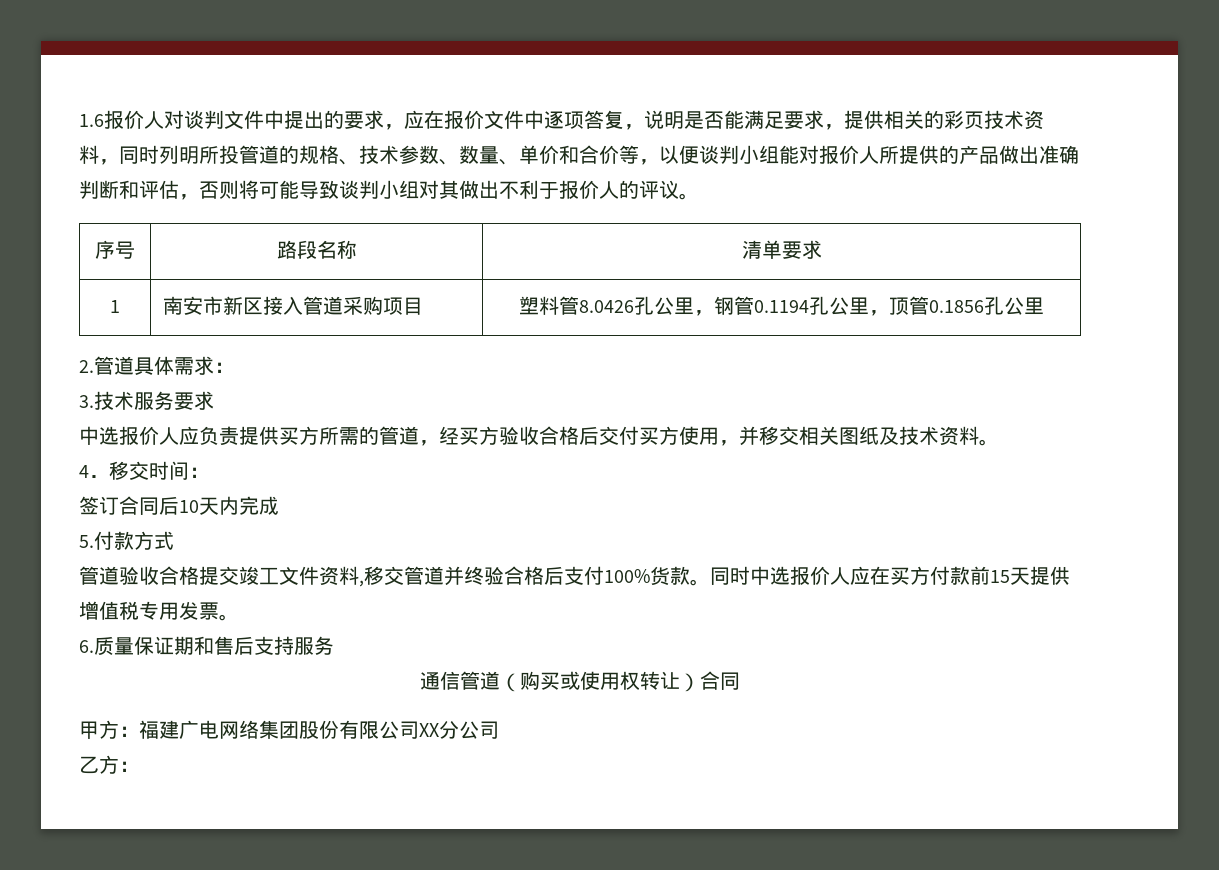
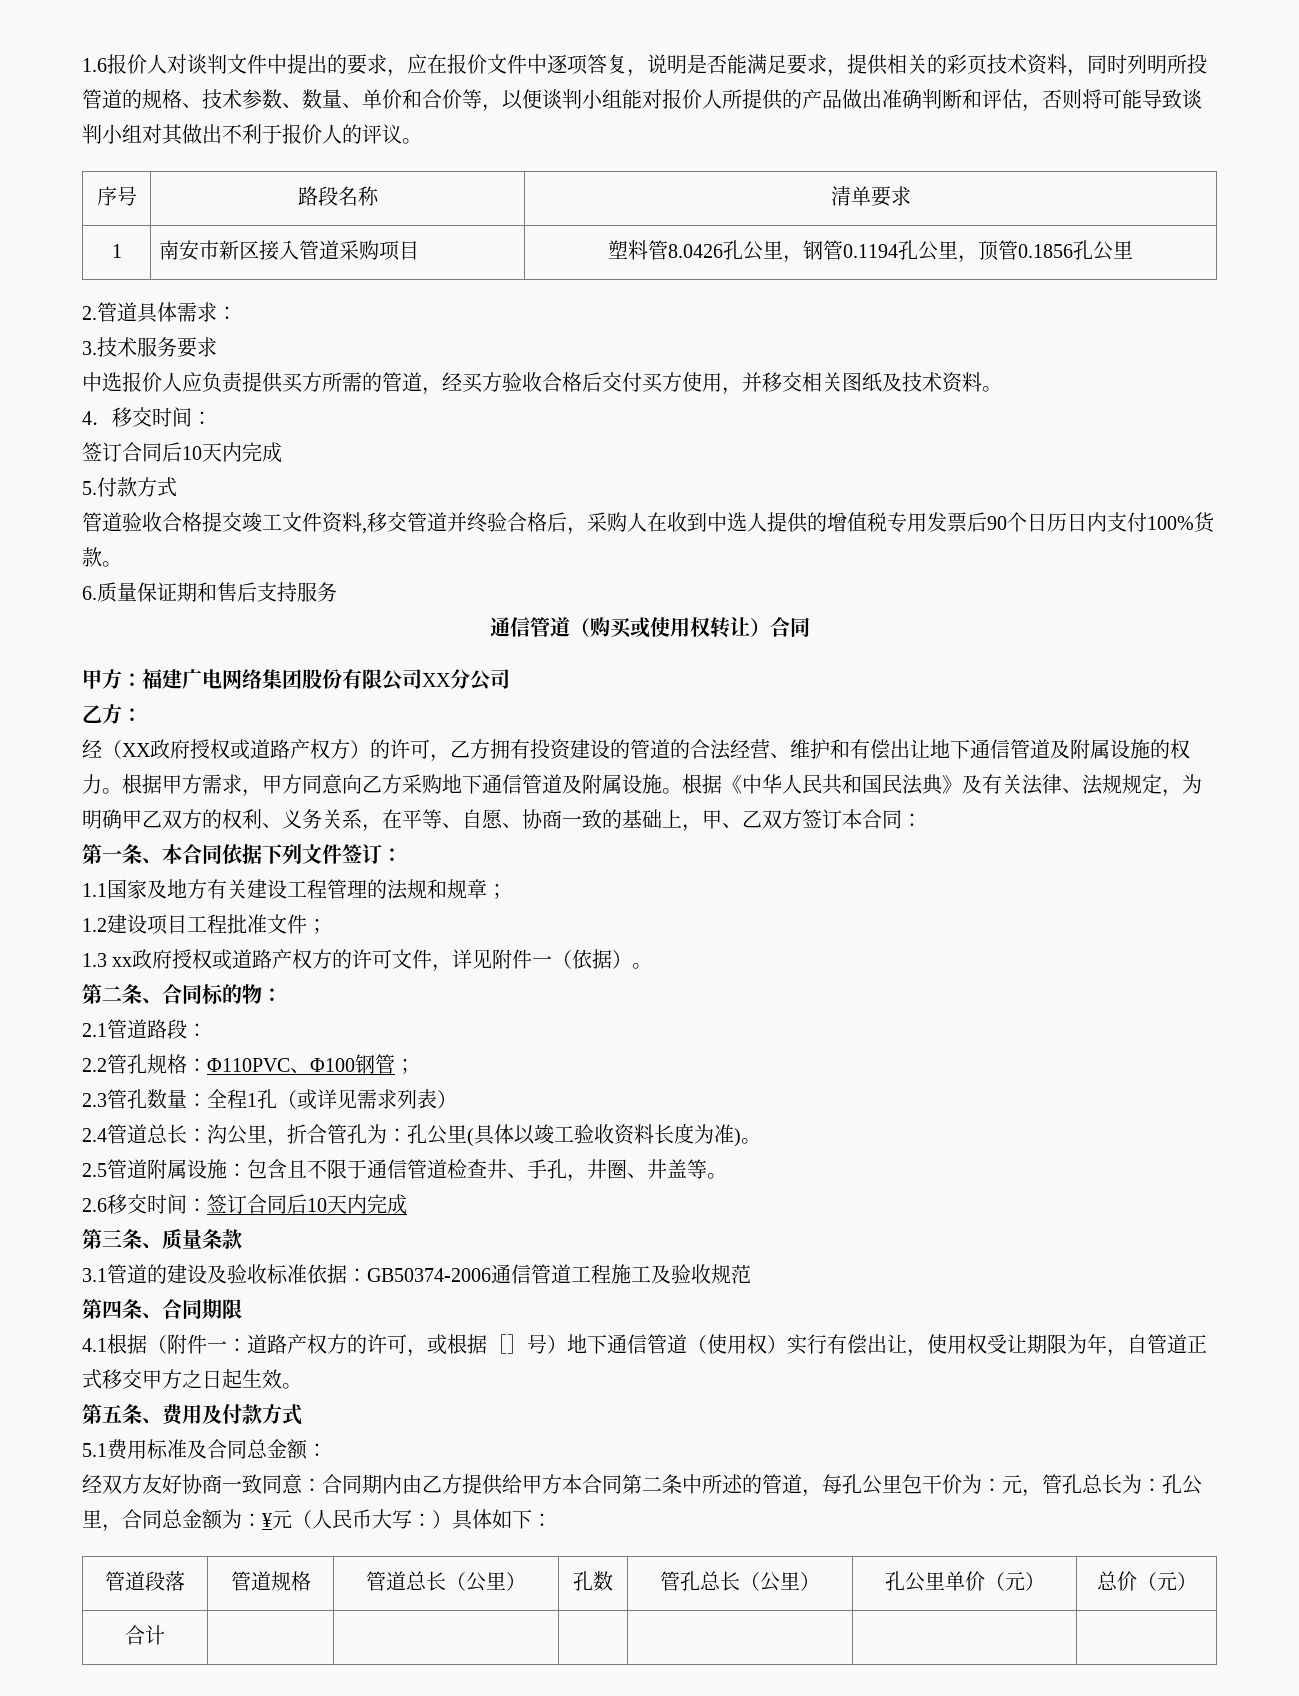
[564,566,1070,586] [79,601,219,620] 支付100%货款。同时中选报价人应在买方付款前15天提供增值税专用发票 -> [567,512,1216,535] [82,547,102,567] ，采购人在收到中选人提供的增值税专用发票后90个日历日内支付100%货款
(139, 766) none -> [82,739,1190,762] [82,774,1202,797] [82,809,922,832] [82,844,402,865] [82,879,507,900] [82,914,327,935] [82,949,653,972] [82,984,282,1005] [82,1019,207,1039] [82,1054,415,1074] [82,1089,457,1110] [82,1123,761,1147] [82,1159,727,1182] [82,1194,407,1215] [82,1229,242,1249] [82,1264,751,1284] [82,1299,242,1319] [82,1334,1207,1357] [82,1369,302,1389] [82,1403,302,1425] [82,1439,327,1460] [82,1474,1202,1497] [82,1509,552,1532] [105,1571,185,1591] [230,1571,311,1591] [366,1571,526,1592] [573,1571,613,1591] [660,1571,820,1592] [884,1571,1045,1592] [1096,1571,1197,1591] [125,1625,165,1645] // 经（XX政府授权或道路产权方）的许可，乙方拥有投资建设的管道的合法经营、维护和有偿出让地下通信管道及附属设施的权力。根据甲方需求，甲方同意向乙方采购地下通信管道及附属设施。根据《中华人民共和国民法典》及有关法律、法规规定，为明确甲乙双方的权利、义务关系，在平等、自愿、协商一致的基础上，甲、乙双方签订本合同： // 第一条、本合同依据下列文件签订： // 1.1国家及地方有关建设工程管理的法规和规章； // 1.2建设项目工程批准文件； // 1.3 xx政府授权或道路产权方的许可文件，详见附件一（依据）。 // 第二条、合同标的物： // 2.1管道路段： // 2.2管孔规格：Φ110PVC、Φ100钢管； // 2.3管孔数量：全程1孔（或详见需求列表） // 2.4管道总长：沟公里，折合管孔为：孔公里(具体以竣工验收资料长度为准)。 // 2.5管道附属设施：包含且不限于通信管道检查井、手孔，井圈、井盖等。 // 2.6移交时间：签订合同后10天内完成 // 第三条、质量条款 // 3.1管道的建设及验收标准依据：GB50374-2006通信管道工程施工及验收规范 // 第四条、合同期限 // 4.1根据（附件一：道路产权方的许可，或根据［］号）地下通信管道（使用权）实行有偿出让，使用权受让期限为年，自管道正式移交甲方之日起生效。 // 第五条、费用及付款方式 // 5.1费用标准及合同总金额： // 经双方友好协商一致同意：合同期内由乙方提供给甲方本合同第二条中所述的管道，每孔公里包干价为：元，管孔总长为：孔公里，合同总金额为：¥元（人民币大写：）具体如下： // 管道段落 | 管道规格 | 管道总长（公里） | 孔数 | 管孔总长（公里） | 孔公里单价（元） | 总价（元） // 合计 | | | | | |

